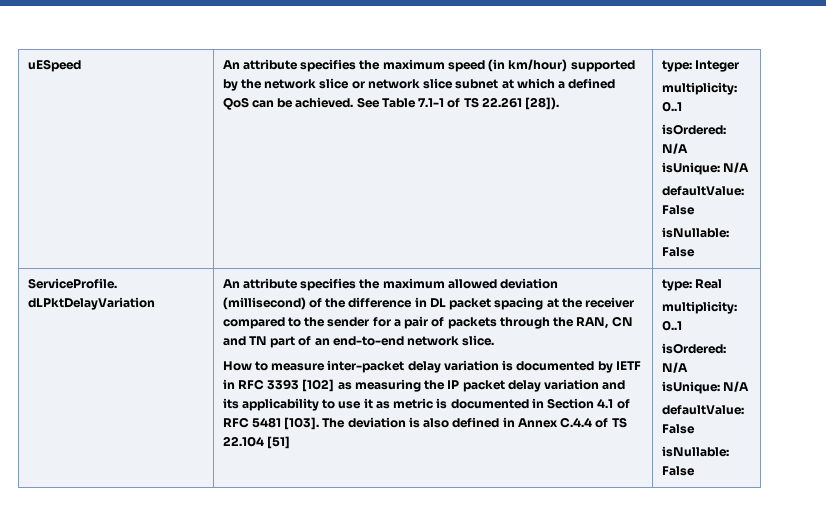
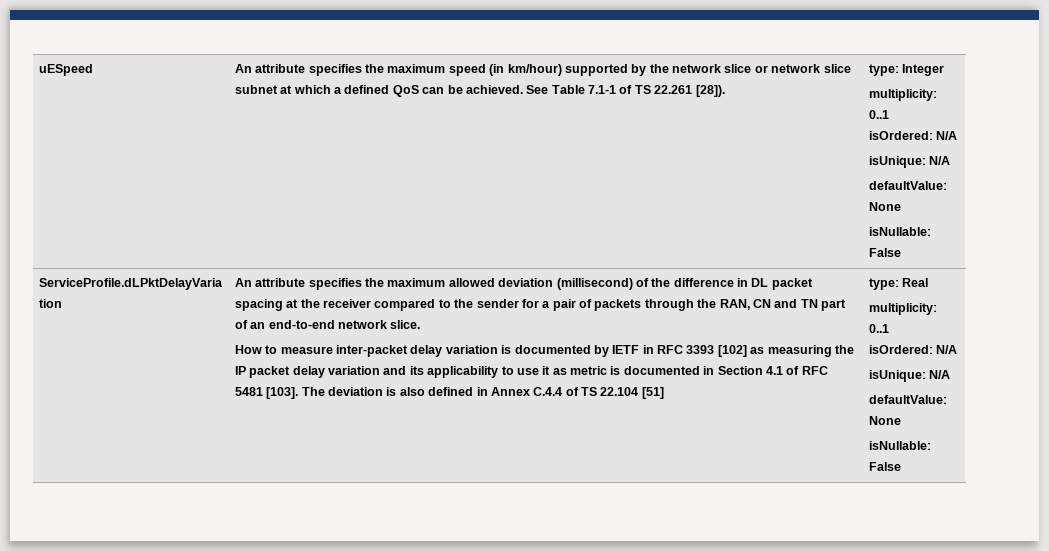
[661,186,744,196] [661,205,695,215] defaultValue: False -> [868,181,947,190] [868,202,901,211] defaultValue: None
[661,405,744,415] [661,424,695,434] defaultValue: False -> [868,395,947,404] [868,416,901,425] defaultValue: None

